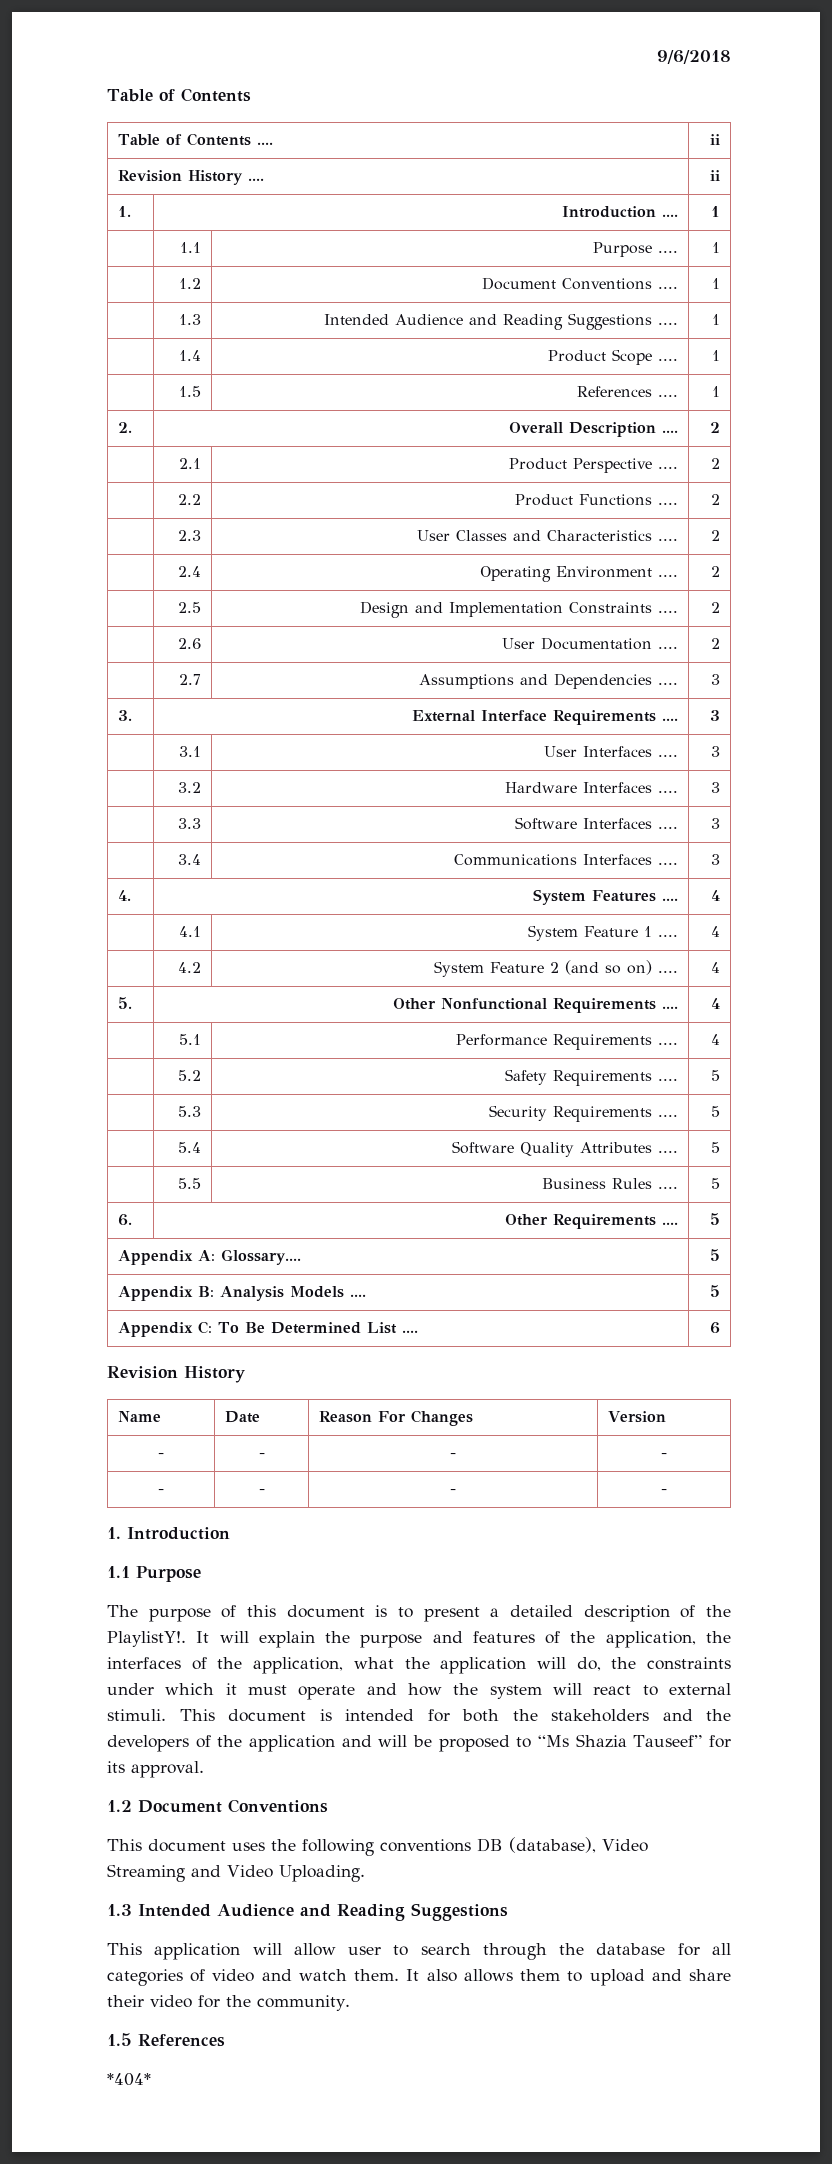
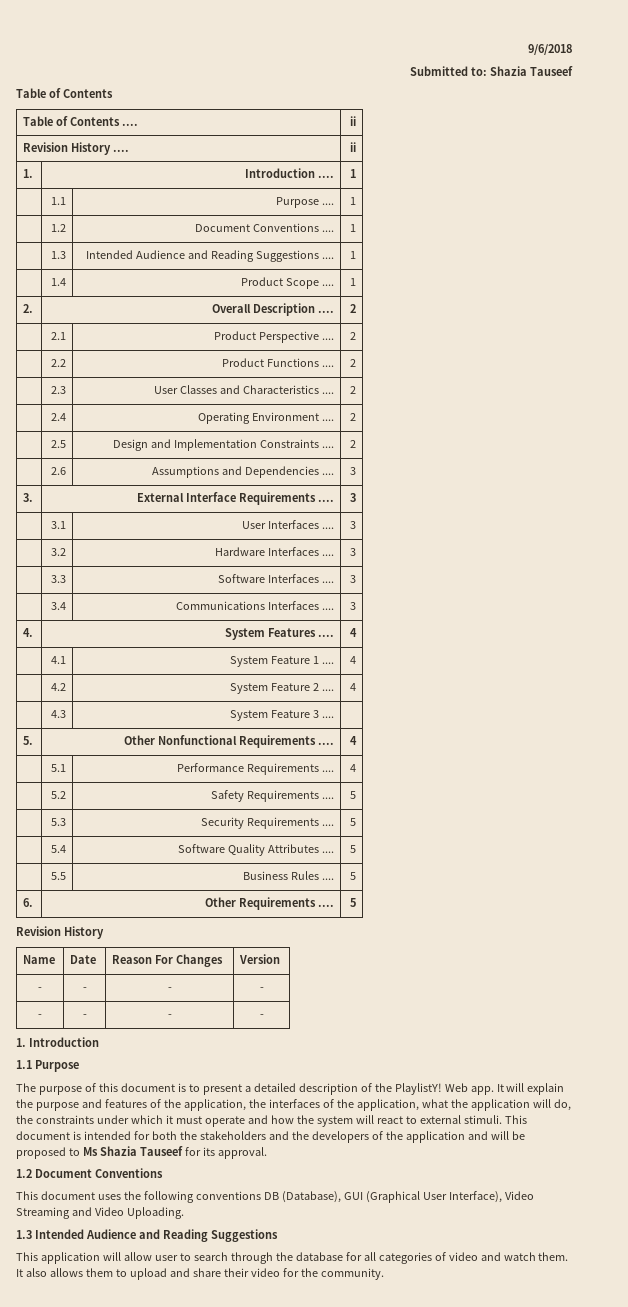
(731, 57) none -> [410,66,574,76] // Submitted to: Shazia Tauseef
[179,386,202,397] [577,386,679,397] [712,386,721,397] // | 1.5 | References .... | 1 -> (356, 282) none
[502,637,679,650] [711,638,721,649] [179,674,202,685] | User Documentation .... | 2 // | 2.7 -> (66, 471) none
[565,960,679,975] [711,962,721,973] (and so on) .... | 4 -> [321,689,334,691] [349,683,356,691] [50,710,66,718] [229,710,334,721] .... | 4 // | 4.3 | System Feature 3 .... |
[117,1249,301,1265] [710,1249,721,1261] [117,1286,366,1301] [710,1285,721,1297] [117,1321,418,1337] [710,1322,721,1334] // Appendix A: Glossary.... | 5 // Appendix B: Analysis Models .... | 5 // Appendix C: To Be Determined List .... | 6 -> (356, 902) none
[107,1631,186,1647] PlaylistY!. -> [394,1083,494,1095] PlaylistY! Web app.
[538,1734,703,1748] “Ms Shazia Tauseef” -> [82,1146,183,1156] Ms Shazia Tauseef
[509,1837,596,1853] (database), -> [281,1191,502,1203] (Database), GUI (Graphical User Interface),
[107,2033,225,2047] [107,2073,151,2086] // 1.5 References // *404* -> (384, 1274) none

